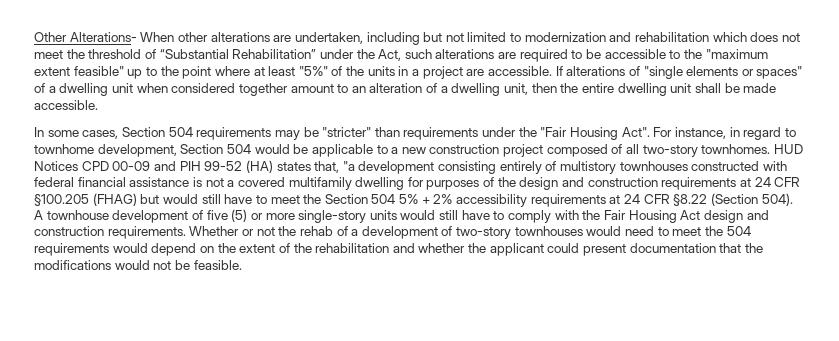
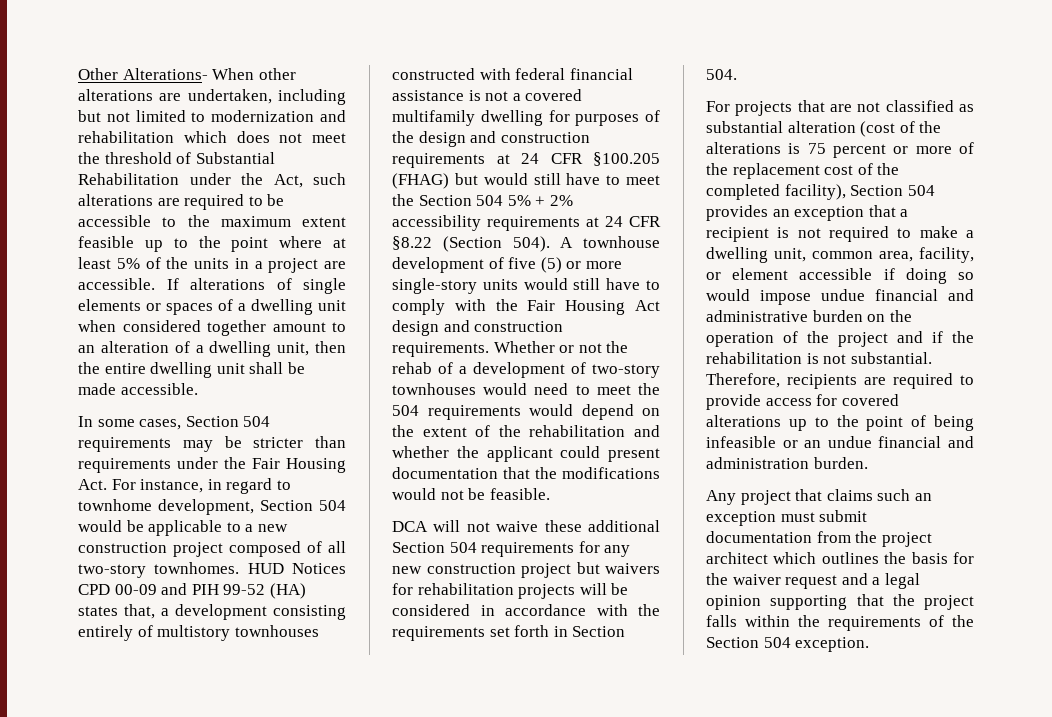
[159,49,317,59] “Substantial Rehabilitation” -> [195,152,275,164] [78,173,179,185] Substantial Rehabilitation
[705,49,768,59] [34,66,124,76] "maximum extent feasible" -> [220,216,346,227] [78,236,134,248] maximum extent feasible
[298,66,328,76] "5%" -> [116,258,140,269] 5%
[643,66,683,79] "single -> [303,278,346,294] single
[756,66,803,79] spaces" -> [166,303,213,315] spaces
[322,127,372,137] "stricter" -> [253,437,304,448] stricter
[540,127,650,140] "Fair Housing Act". -> [252,458,346,473] [78,479,107,490] Fair Housing Act.
[342,161,355,171] "a -> [161,608,169,616] a
(242, 265) none -> [392,520,660,532] [392,541,631,557] [392,562,660,578] [392,583,629,599] [392,604,660,616] [392,625,626,641] [706,69,737,80] [706,100,974,116] [706,121,942,137] [706,142,974,158] [706,163,900,179] [706,184,935,200] [706,205,909,221] [706,226,974,242] [706,247,974,263] [706,268,974,284] [706,289,974,305] [706,310,912,322] [706,331,974,347] [706,352,932,364] [706,373,974,389] [706,394,899,410] [706,415,974,431] [706,436,974,448] [706,457,868,469] [706,489,932,505] [706,510,868,526] [706,531,932,547] [706,552,974,564] [706,573,920,589] [706,594,974,610] [706,615,974,631] [706,637,870,652] // DCA will not waive these additional Section 504 requirements for any new construction project but waivers for rehabilitation projects will be considered in accordance with the requirements set forth in Section 504. // For projects that are not classified as substantial alteration (cost of the alterations is 75 percent or more of the replacement cost of the completed facility), Section 504 provides an exception that a recipient is not required to make a dwelling unit, common area, facility, or element accessible if doing so would impose undue financial and administrative burden on the operation of the project and if the rehabilitation is not substantial. Therefore, recipients are required to provide access for covered alterations up to the point of being infeasible or an undue financial and administration burden. // Any project that claims such an exception must submit documentation from the project architect which outlines the basis for the waiver request and a legal opinion supporting that the project falls within the requirements of the Section 504 exception.

